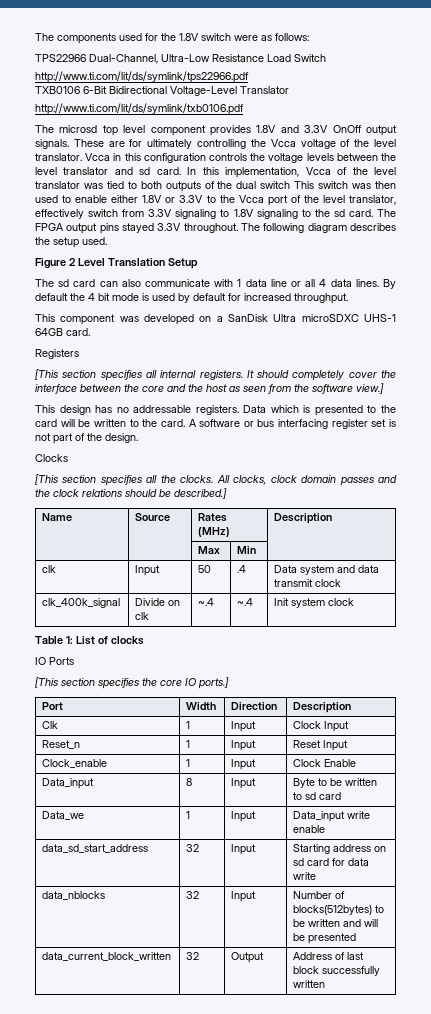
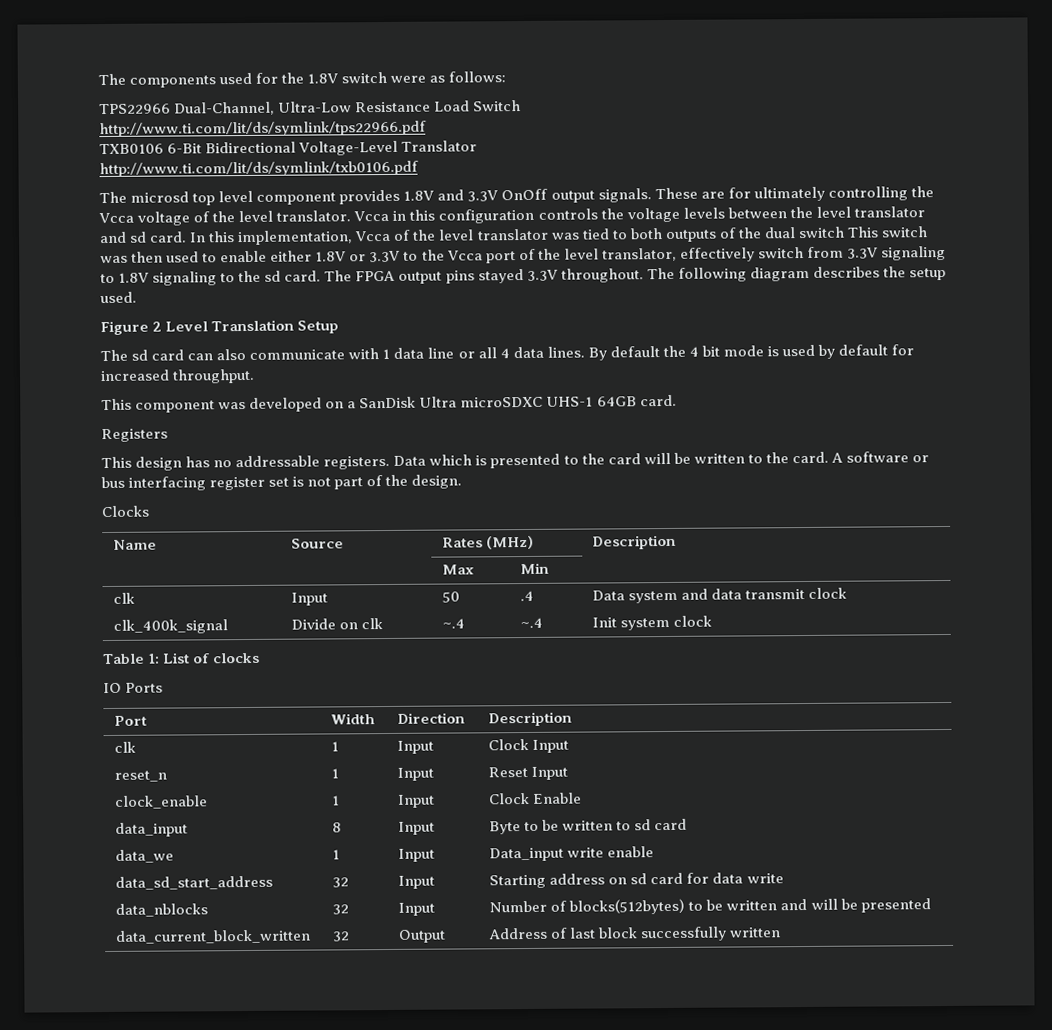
[35,369,397,381] [35,383,384,394] // [This section specifies all internal registers. It should completely cover the interface between the core and the host as seen from the software view.] -> (168, 435) none
[35,474,397,486] [35,488,227,499] // [This section specifies all the clocks. All clocks, clock domain passes and the clock relations should be described.] -> (150, 511) none
[35,677,229,689] // [This section specifies the core IO ports.] -> (164, 687) none
[42,721,59,729] Clk -> [114,741,137,753] clk
[42,740,81,749] Reset_n -> [114,770,168,782] reset_n
[42,759,108,768] Clock_enable -> [114,795,209,809] clock_enable
[42,778,95,789] Data_input -> [115,822,189,837] data_input
[42,811,85,820] Data_we -> [115,849,175,863] data_we

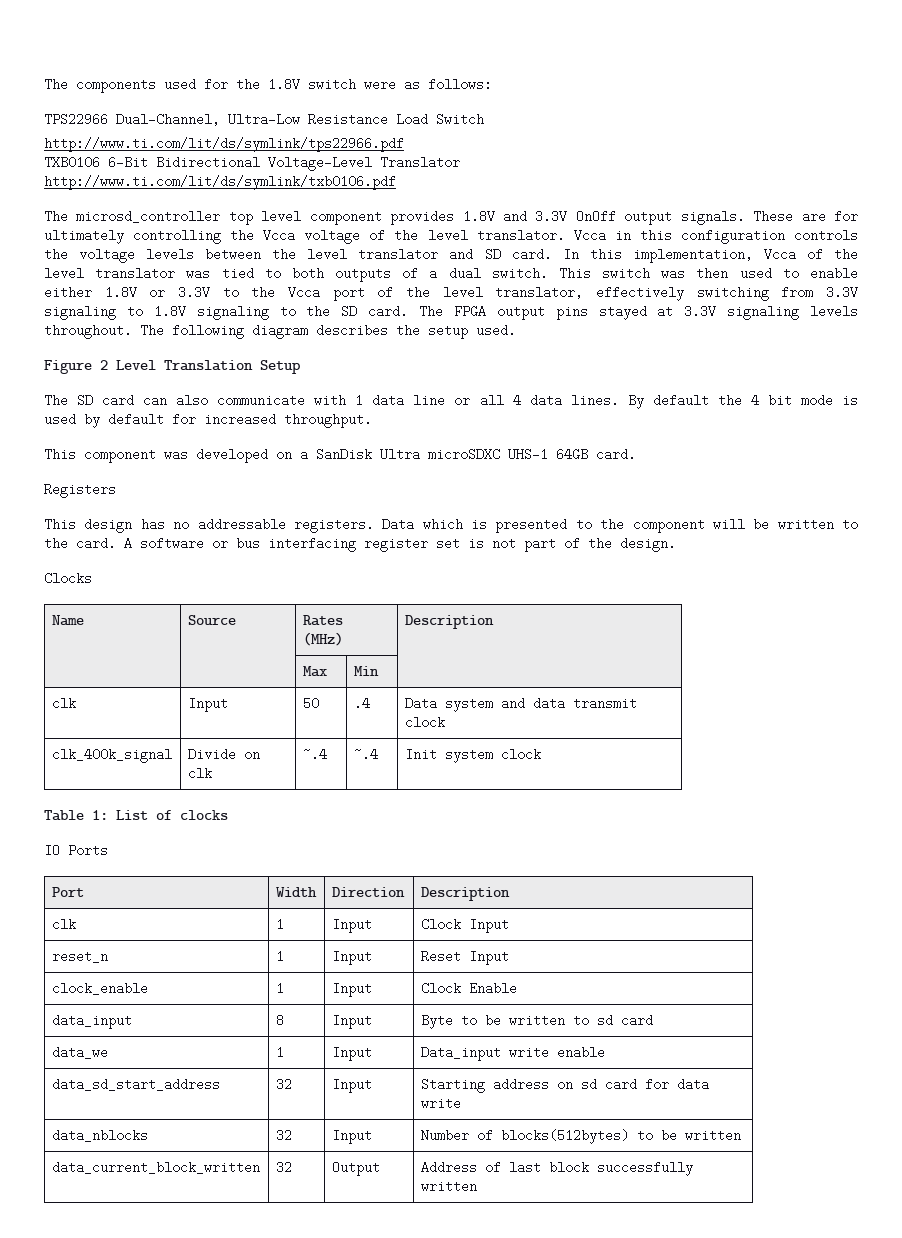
[130,191,190,203] microsd -> [76,210,221,223] microsd_controller
[129,231,148,243] sd -> [484,248,501,261] SD
[737,226,845,239] the dual switch -> [429,267,548,280] a dual switch.
[757,247,804,259] switch -> [696,286,769,301] switching
[264,270,282,282] sd -> [341,305,358,318] SD
[526,269,558,281] 3.3V -> [657,305,858,320] at 3.3V signaling levels
[131,349,149,361] sd -> [77,394,94,407] SD
[607,453,641,465] card -> [632,518,705,533] component
[780,898,931,913] and will be presented -> (741, 1135) none

